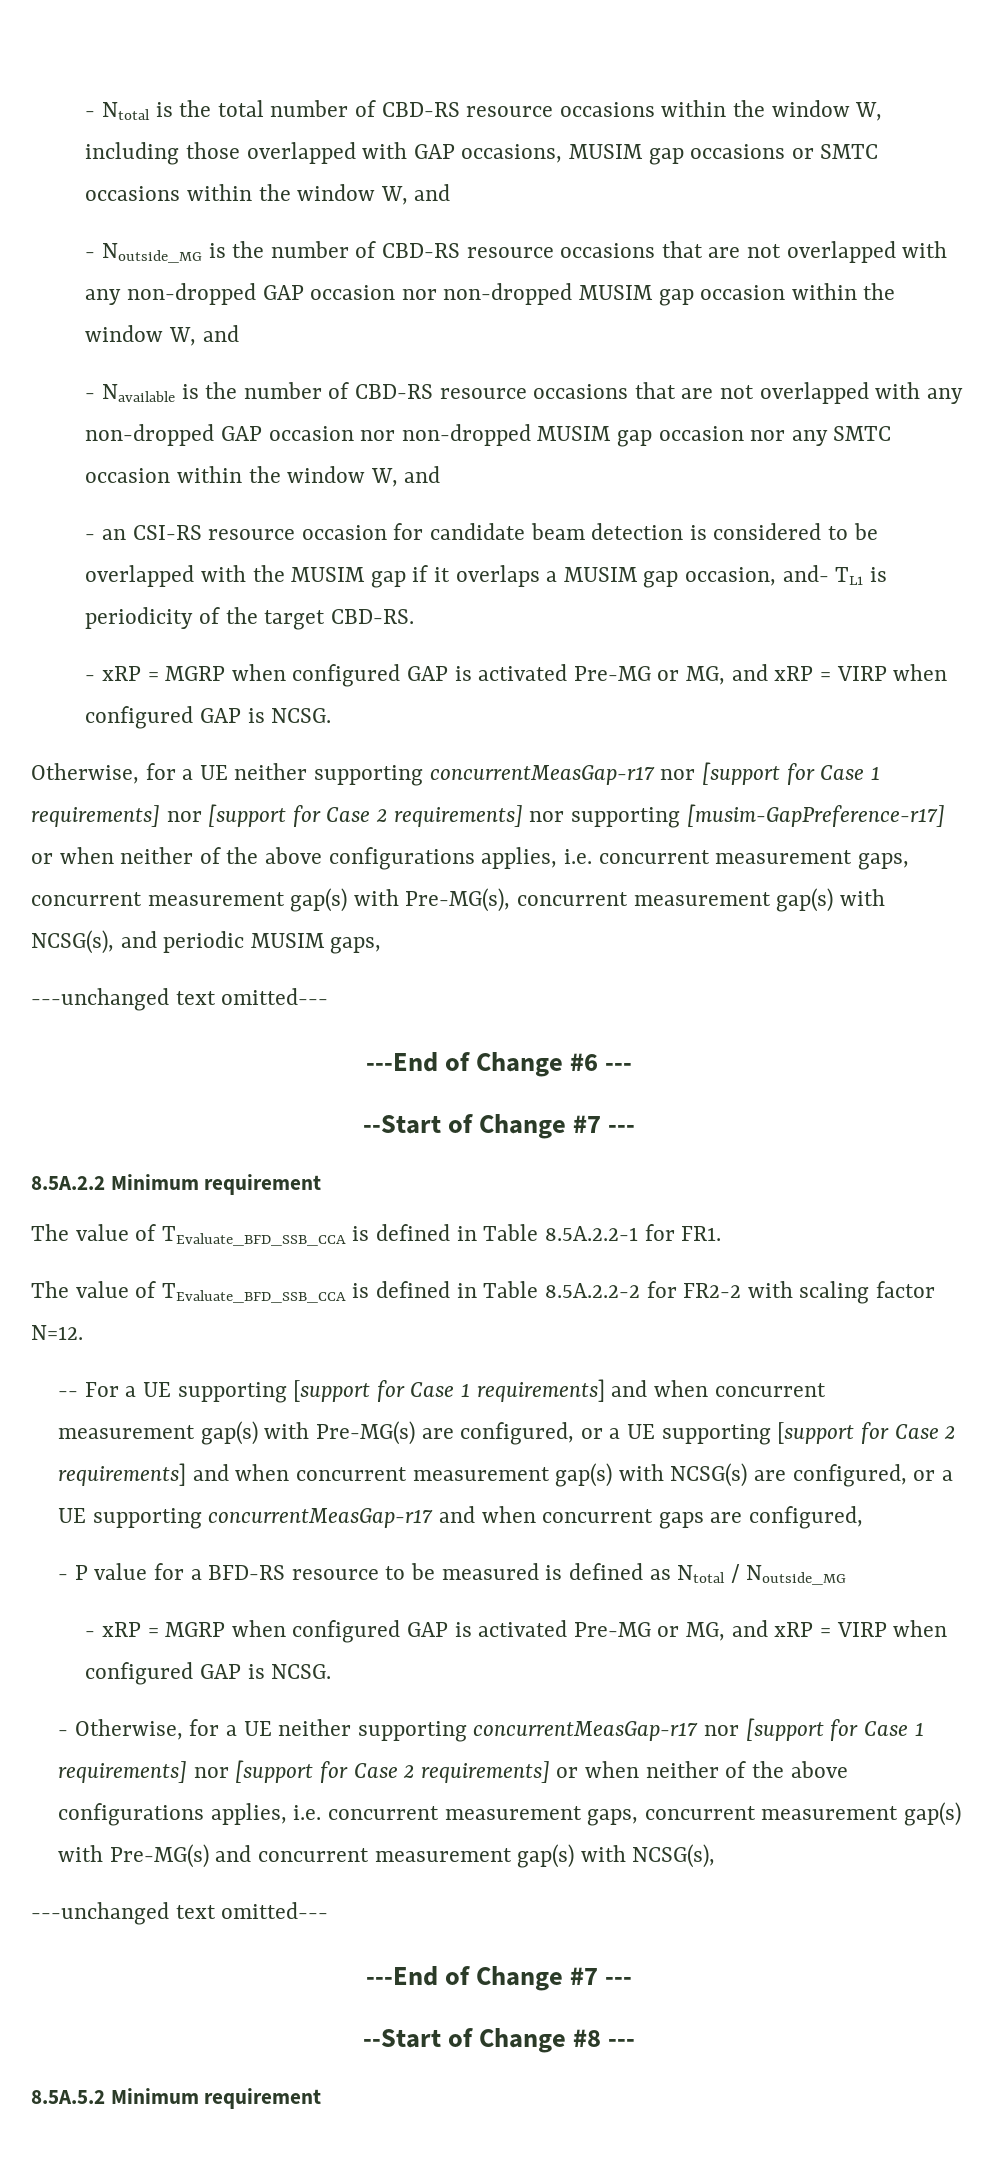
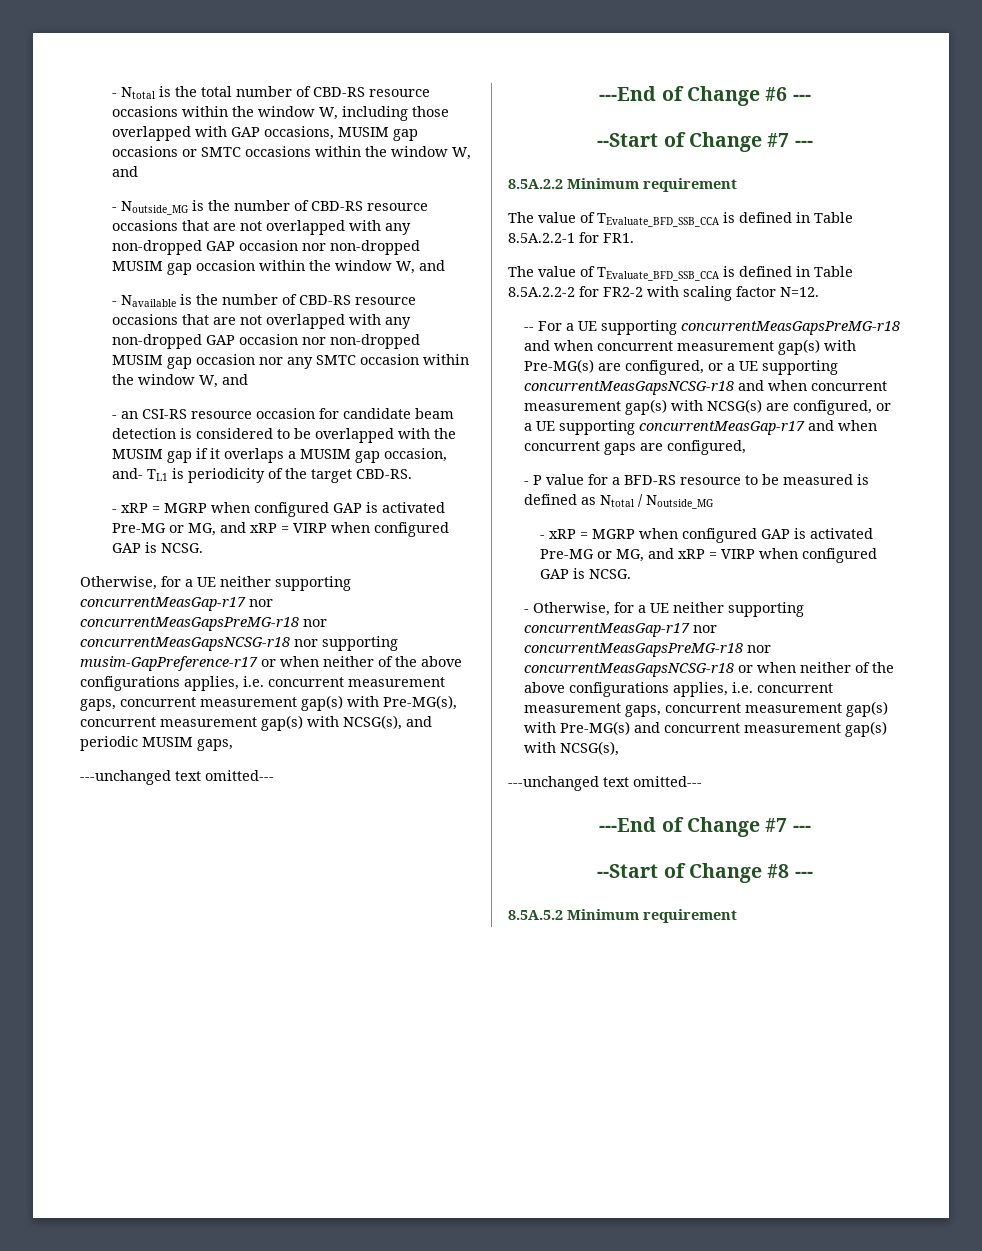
[701,762,880,785] [31,804,523,827] [support for Case 1 requirements] nor [support for Case 2 requirements] -> [80,617,327,631] [80,637,290,651] concurrentMeasGapsPreMG-r18 nor concurrentMeasGapsNCSG-r18
[686,804,945,827] [musim-GapPreference-r17] -> [80,656,258,671] musim-GapPreference-r17
[293,1379,605,1402] [support for Case 1 requirements] -> [681,321,901,335] concurrentMeasGapsPreMG-r18
[777,1422,956,1444] [58,1463,187,1486] [support for Case 2 requirements] -> [524,381,735,395] concurrentMeasGapsNCSG-r18
[745,1718,924,1741] [58,1760,550,1783] [support for Case 1 requirements] nor [support for Case 2 requirements] -> [524,643,772,657] [524,663,735,677] concurrentMeasGapsPreMG-r18 nor concurrentMeasGapsNCSG-r18

